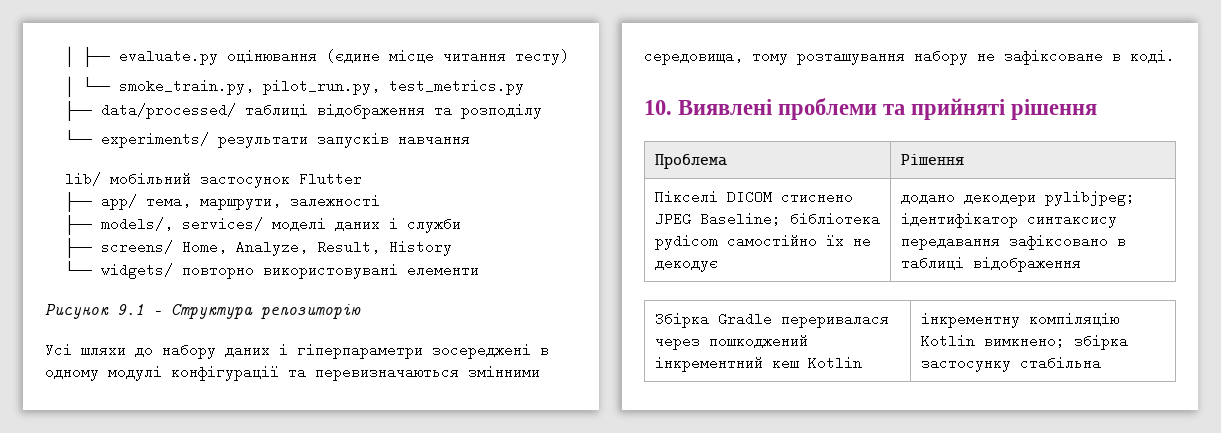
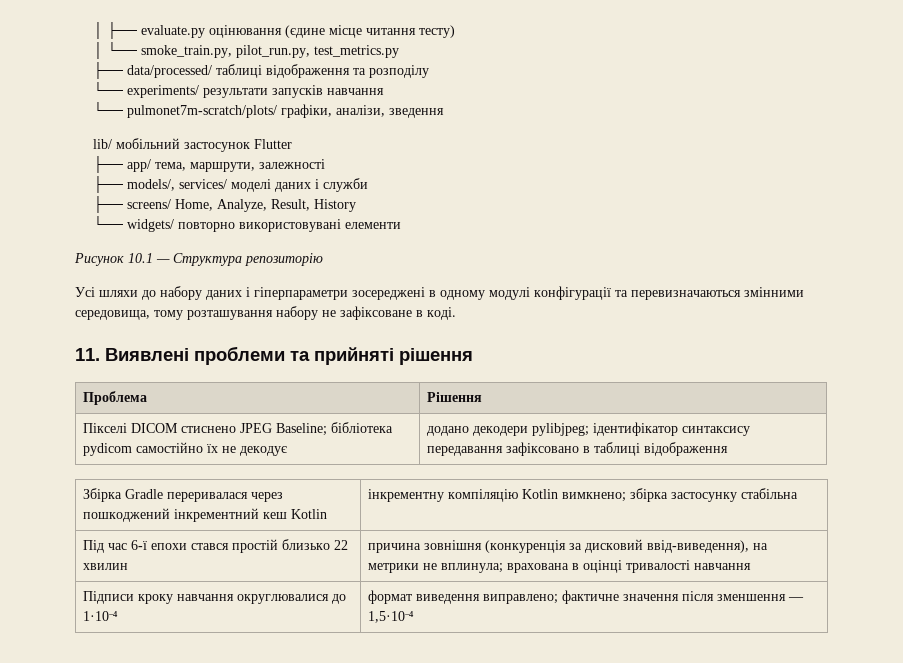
(471, 138) none -> [93,102,445,118] // └── pulmonet7m-scratch/plots/ графіки, аналізи, зведення
[117,304,144,315] 9.1 -> [128,253,153,263] 10.1
[644,100,672,115] 10. -> [75,348,100,361] 11.
(1101, 362) none -> [83,539,349,553] [83,563,129,570] [368,539,769,553] [368,560,752,573] [83,591,347,604] [83,611,119,621] [368,590,805,604] [368,611,415,623] // Під час 6-ї епохи стався простій близько 22 хвилин | причина зовнішня (конкуренція за дисковий ввід-виведення), на метрики не вплинула; врахована в оцінці тривалості навчання // Підписи кроку навчання округлювалися до 1·10⁻⁴ | формат виведення виправлено; фактичне значення після зменшення — 1,5·10⁻⁴

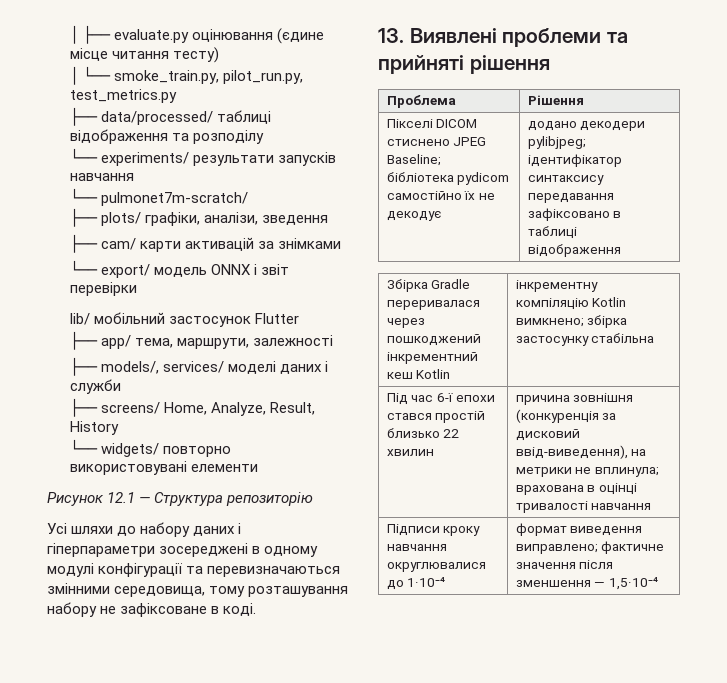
[127,105,278,118] pulmonet7m-scratch/plots/ -> [101,192,249,206] [70,208,142,227] pulmonet7m-scratch/ // ├── plots/
(445, 113) none -> [70,234,342,253] [70,260,290,278] [70,282,138,296] // ├── cam/ карти активацій за знімками // └── export/ модель ONNX і звіт перевірки
[128,253,153,263] 10.1 -> [107,492,136,503] 12.1
[75,348,100,361] 11. -> [378,28,404,43] 13.

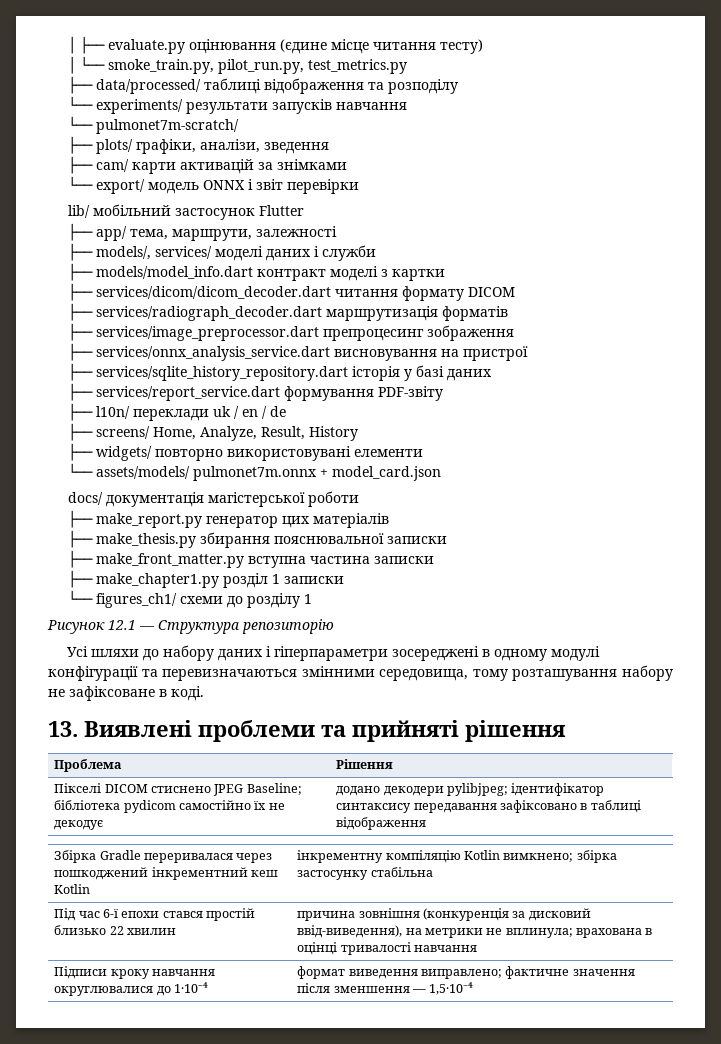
(122, 386) none -> [67,263,445,281] [67,283,515,301] [67,303,508,321] [67,323,514,341] [67,343,528,361] [67,363,492,381] [67,383,443,401] [67,403,286,421] // ├── models/model_info.dart контракт моделі з картки // ├── services/dicom/dicom_decoder.dart читання формату DICOM // ├── services/radiograph_decoder.dart маршрутизація форматів // ├── services/image_preprocessor.dart препроцесинг зображення // ├── services/onnx_analysis_service.dart висновування на пристрої // ├── services/sqlite_history_repository.dart історія у базі даних // ├── services/report_service.dart формування PDF-звіту // ├── l10n/ переклади uk / en / de
[70,439,99,454] └── -> [67,443,93,461] ├──
(259, 468) none -> [67,463,441,481] [67,491,359,507] [67,510,389,528] [67,530,447,548] [67,550,434,568] [67,570,344,588] [67,590,312,608] // └── assets/models/ pulmonet7m.onnx + model_card.json // docs/ документація магістерської роботи // ├── make_report.py генератор цих матеріалів // ├── make_thesis.py збирання пояснювальної записки // ├── make_front_matter.py вступна частина записки // ├── make_chapter1.py розділ 1 записки // └── figures_ch1/ схеми до розділу 1

